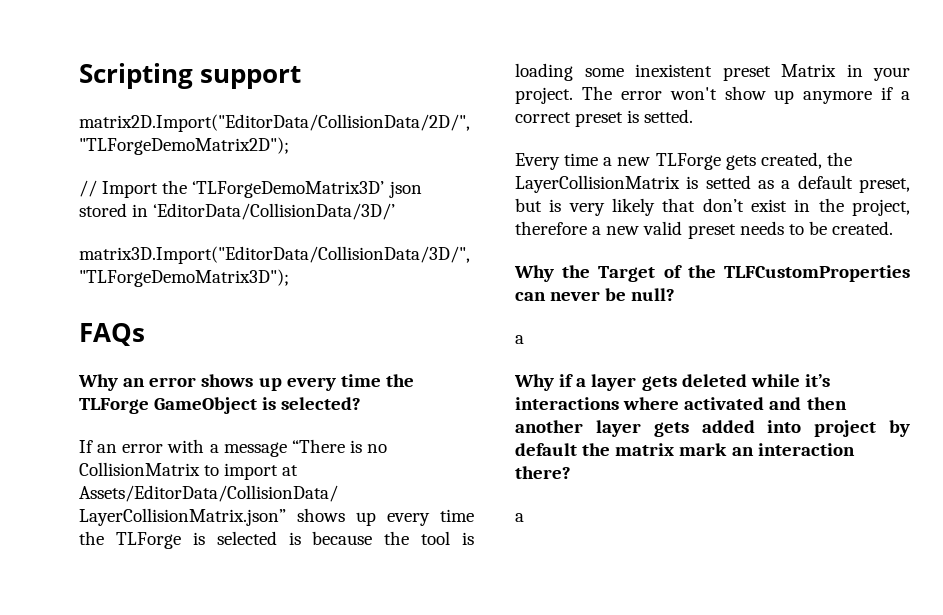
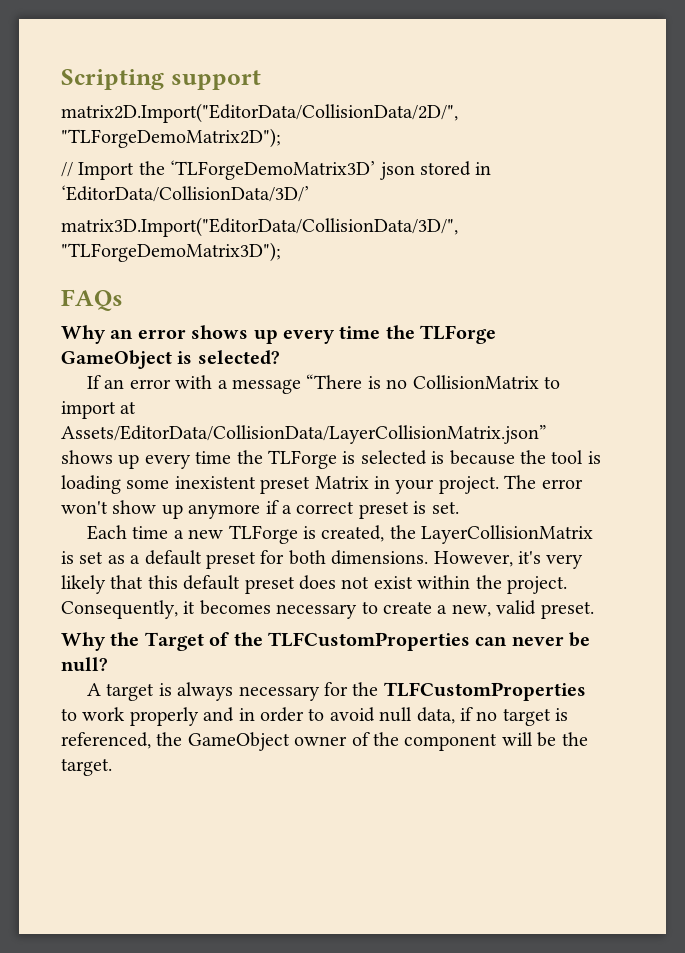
[644,109,694,123] [515,153,560,170] setted. // Every -> [431,501,459,514] [87,525,128,540] set. // Each
[725,155,756,170] gets -> [303,526,317,539] is
[705,175,751,189] setted -> [79,551,104,564] set
[858,178,910,193] [515,198,910,216] [515,221,894,239] preset, but is very likely that don’t exist in the project, therefore a new valid preset needs to be created. -> [206,550,584,569] [61,575,567,594] [61,600,594,619] preset for both dimensions. However, it's very likely that this default preset does not exist within the project. Consequently, it becomes necessary to create a new, valid preset.
[515,335,524,344] [514,374,830,391] [515,397,847,410] [515,420,910,437] [515,443,855,456] [515,466,571,479] [515,513,524,522] a // Why if a layer gets deleted while it’s interactions where activated and then another layer gets added into project by default the matrix mark an interaction there? // a -> [87,682,586,701] [61,707,569,726] [61,732,588,751] [61,758,112,776] A target is always necessary for the TLFCustomProperties to work properly and in order to avoid null data, if no target is referenced, the GameObject owner of the component will be the target.

